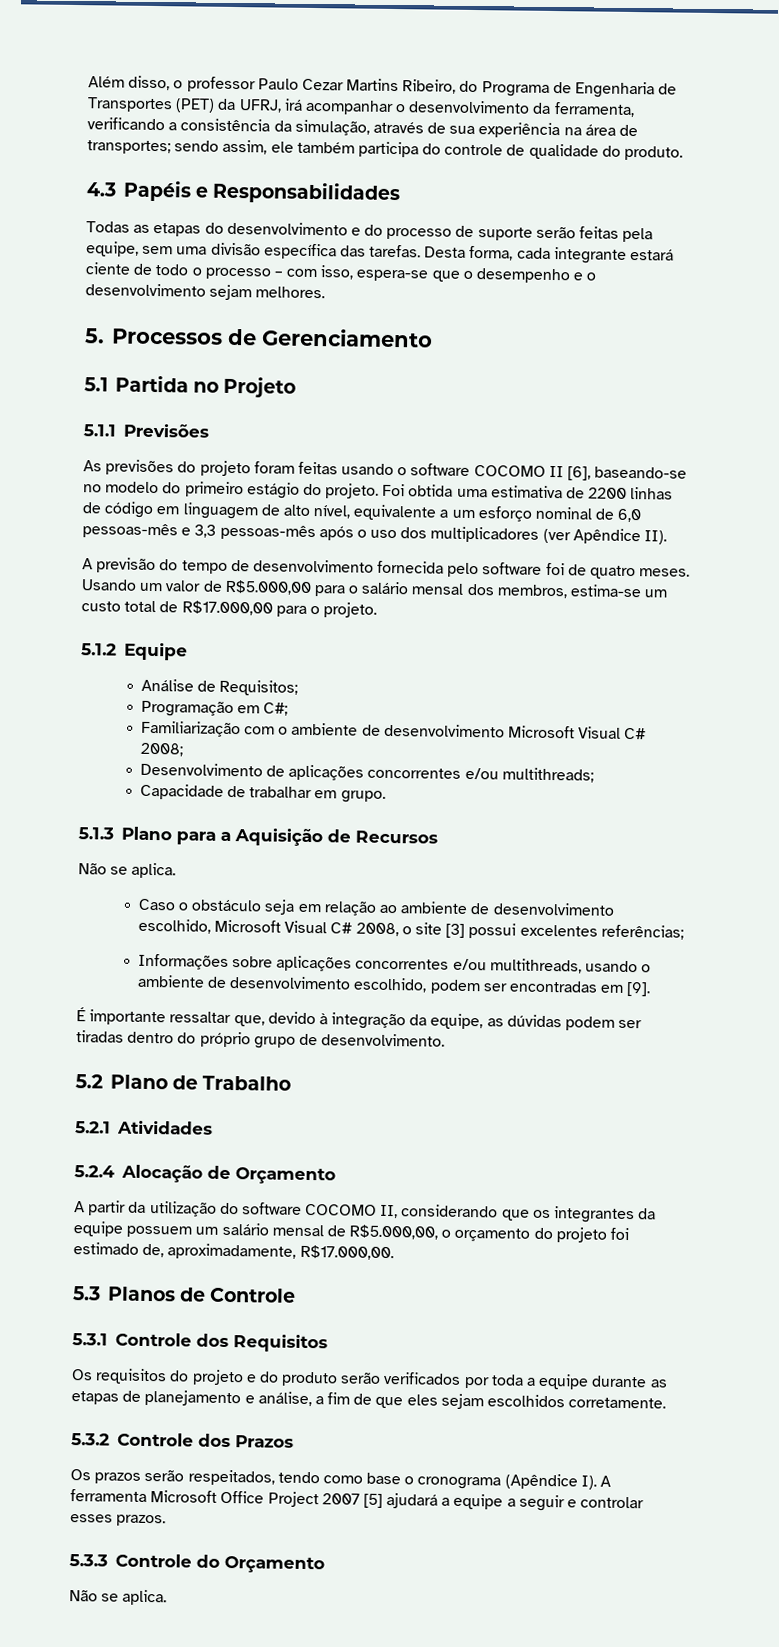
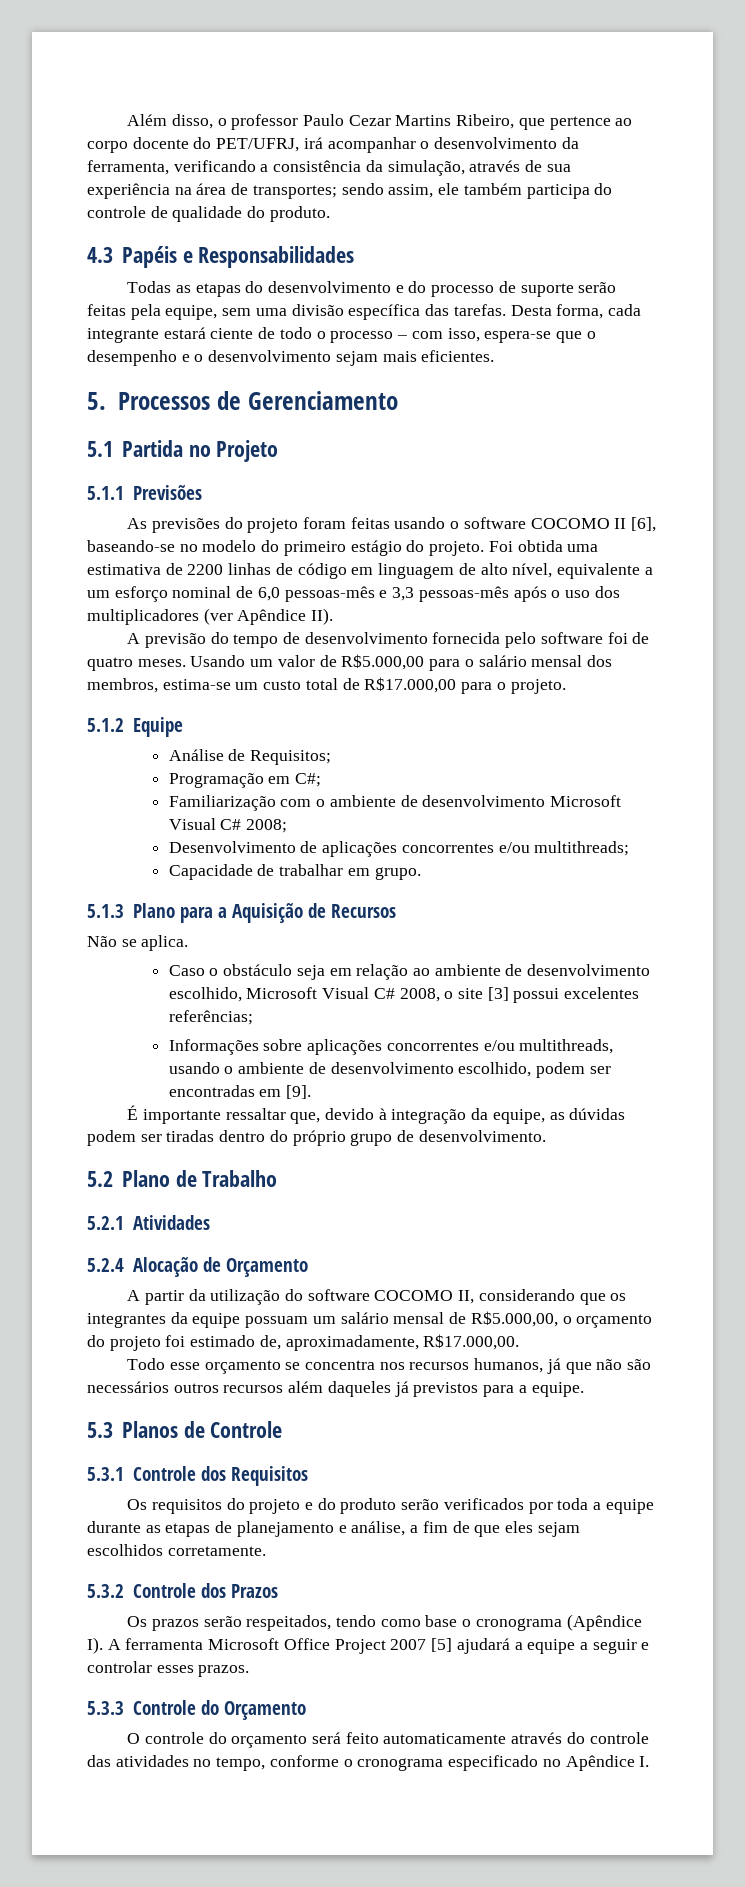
[459,80,678,99] [87,97,282,113] do Programa de Engenharia de Transportes (PET) da UFRJ, -> [518,116,633,130] [87,137,300,153] que pertence ao corpo docente do PET/UFRJ,
[255,286,326,299] melhores. -> [382,350,495,362] mais eficientes.
[126,1225,193,1238] possuem -> [245,1316,309,1328] possuam
(394, 1252) none -> [127,1358,652,1374] [87,1381,584,1397] // Todo esse orçamento se concentra nos recursos humanos, já que não são necessários outros recursos além daqueles já previstos para a equipe.
[69,1589,168,1606] Não se aplica. -> [127,1732,649,1748] [87,1755,650,1771] O controle do orçamento será feito automaticamente através do controle das atividades no tempo, conforme o cronograma especificado no Apêndice I.

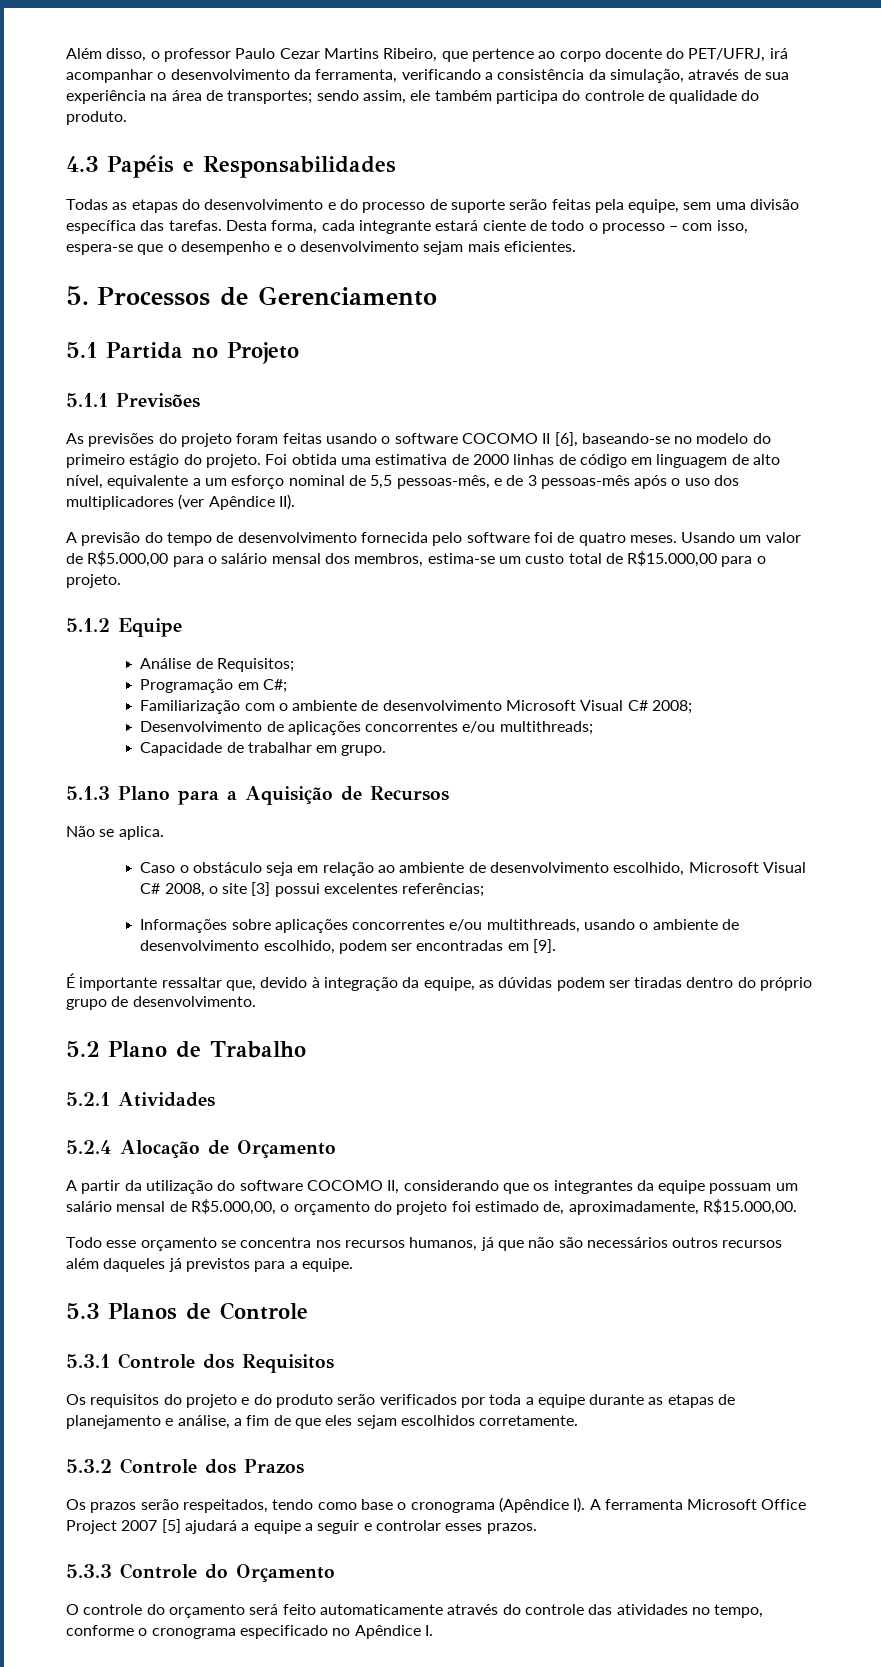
[187,564,224,575] 2200 -> [472,454,509,465] 2000
[257,586,415,602] 6,0 pessoas-mês e 3,3 -> [370,475,537,489] 5,5 pessoas-mês, e de 3
[364,677,457,693] R$17.000,00 -> [627,551,718,567] R$15.000,00
[423,1334,520,1350] R$17.000,00. -> [702,1199,797,1215] R$15.000,00.

